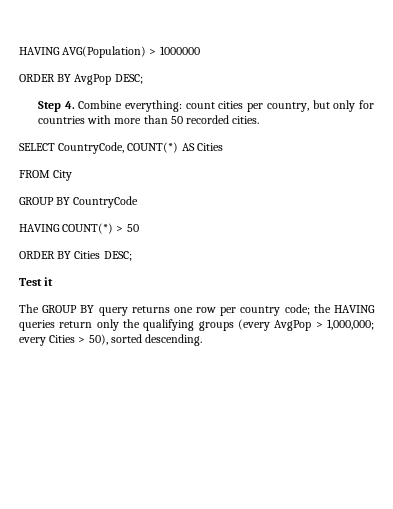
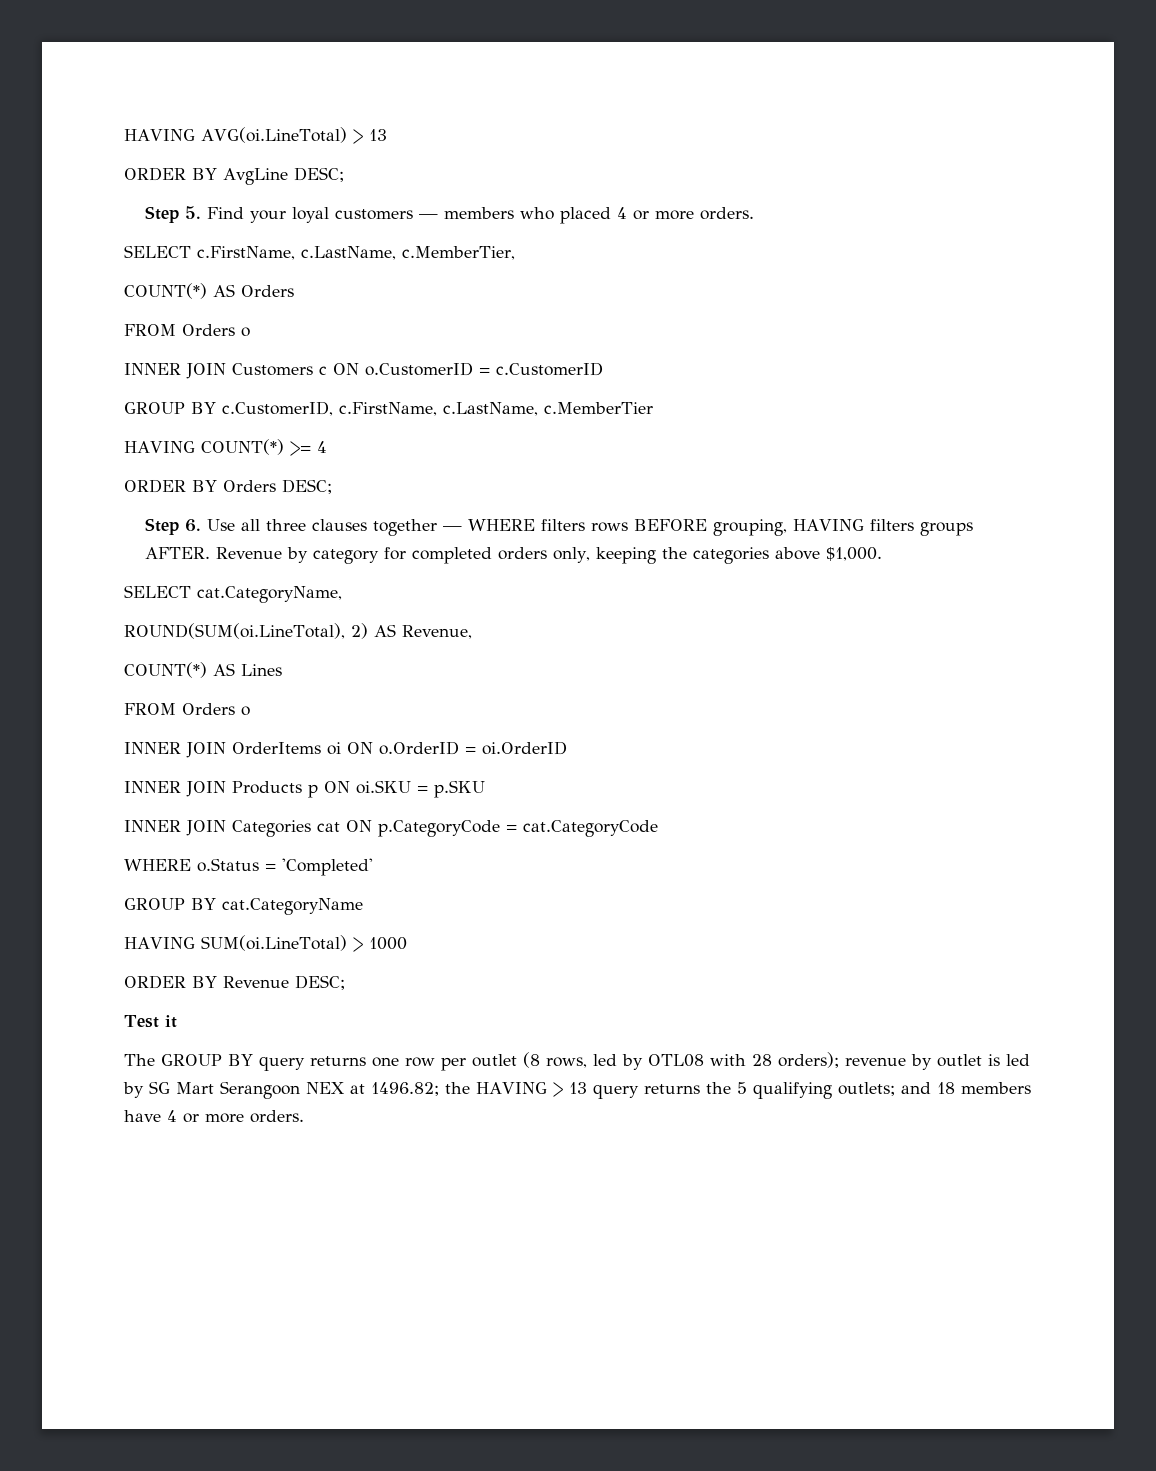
[19,46,200,58] [19,74,143,85] [37,100,374,112] [37,115,260,124] [19,142,223,154] [19,170,73,181] [19,196,139,208] HAVING AVG(Population) > 1000000 // ORDER BY AvgPop DESC; // Step 4. Combine everything: count cities per country, but only for countries with more than 50 recorded cities. // SELECT CountryCode, COUNT(*) AS Cities // FROM City // GROUP BY CountryCode -> [124,127,387,144] [124,167,344,185] [144,206,754,224] [124,245,515,260] [124,283,294,299] [124,324,250,337] [124,362,603,379] [124,401,653,416] HAVING AVG(oi.LineTotal) > 13 // ORDER BY AvgLine DESC; // Step 5. Find your loyal customers — members who placed 4 or more orders. // SELECT c.FirstName, c.LastName, c.MemberTier, // COUNT(*) AS Orders // FROM Orders o // INNER JOIN Customers c ON o.CustomerID = c.CustomerID // GROUP BY c.CustomerID, c.FirstName, c.LastName, c.MemberTier
[116,224,139,232] [19,251,101,259] > 50 // ORDER BY Cities -> [289,441,327,456] [124,479,332,494] [144,518,973,536] [144,547,882,564] [124,585,342,603] [124,623,472,639] [124,662,282,678] [124,703,250,716] [124,741,567,758] [124,780,485,798] [124,820,658,837] [124,858,373,876] [124,898,363,915] [124,935,407,952] [124,975,289,989] >= 4 // ORDER BY Orders DESC; // Step 6. Use all three clauses together — WHERE filters rows BEFORE grouping, HAVING filters groups AFTER. Revenue by category for completed orders only, keeping the categories above $1,000. // SELECT cat.CategoryName, // ROUND(SUM(oi.LineTotal), 2) AS Revenue, // COUNT(*) AS Lines // FROM Orders o // INNER JOIN OrderItems oi ON o.OrderID = oi.OrderID // INNER JOIN Products p ON oi.SKU = p.SKU // INNER JOIN Categories cat ON p.CategoryCode = cat.CategoryCode // WHERE o.Status = 'Completed' // GROUP BY cat.CategoryName // HAVING SUM(oi.LineTotal) > 1000 // ORDER BY Revenue
[240,304,375,316] [19,319,374,331] [19,334,203,346] country code; the HAVING queries return only the qualifying groups (every AvgPop > 1,000,000; every Cities > 50), sorted descending. -> [472,1052,1030,1070] [123,1081,1031,1099] [124,1110,304,1123] outlet (8 rows, led by OTL08 with 28 orders); revenue by outlet is led by SG Mart Serangoon NEX at 1496.82; the HAVING > 13 query returns the 5 qualifying outlets; and 18 members have 4 or more orders.

